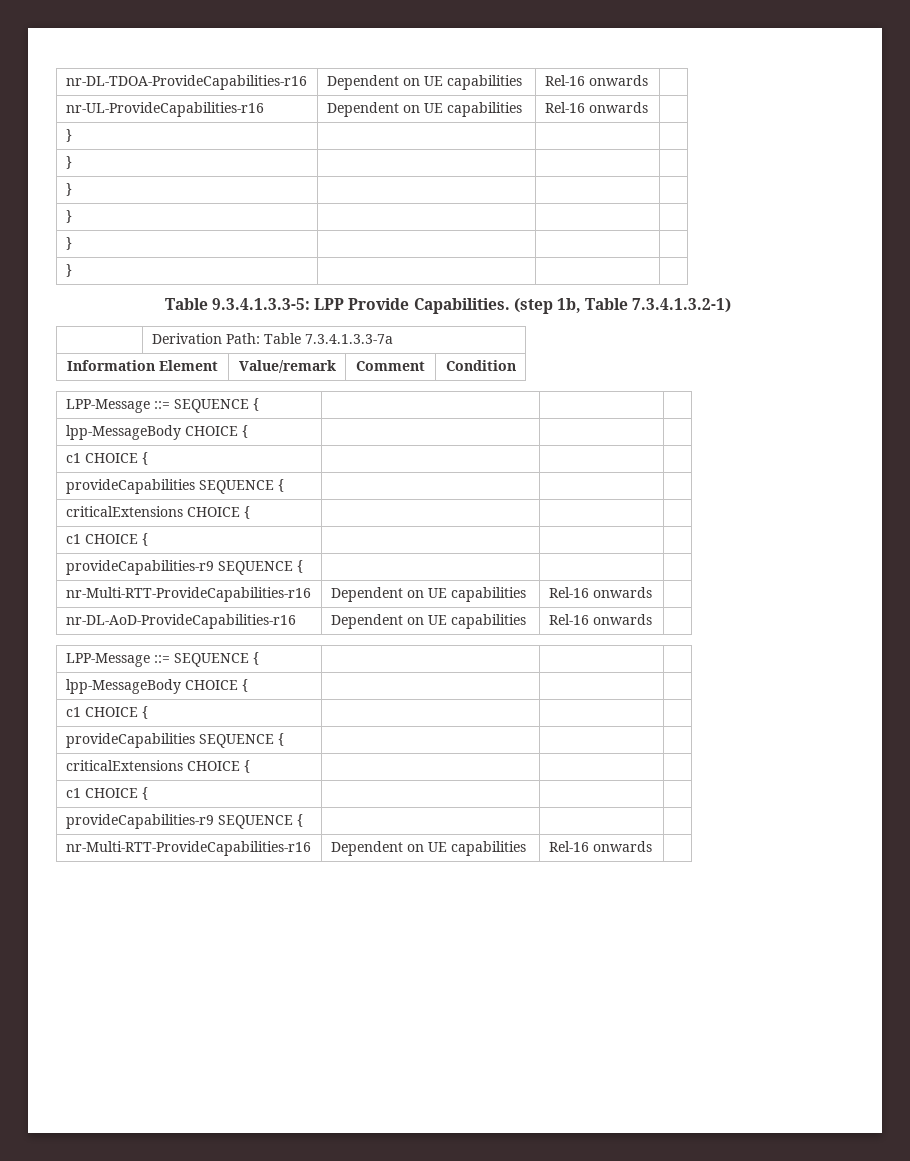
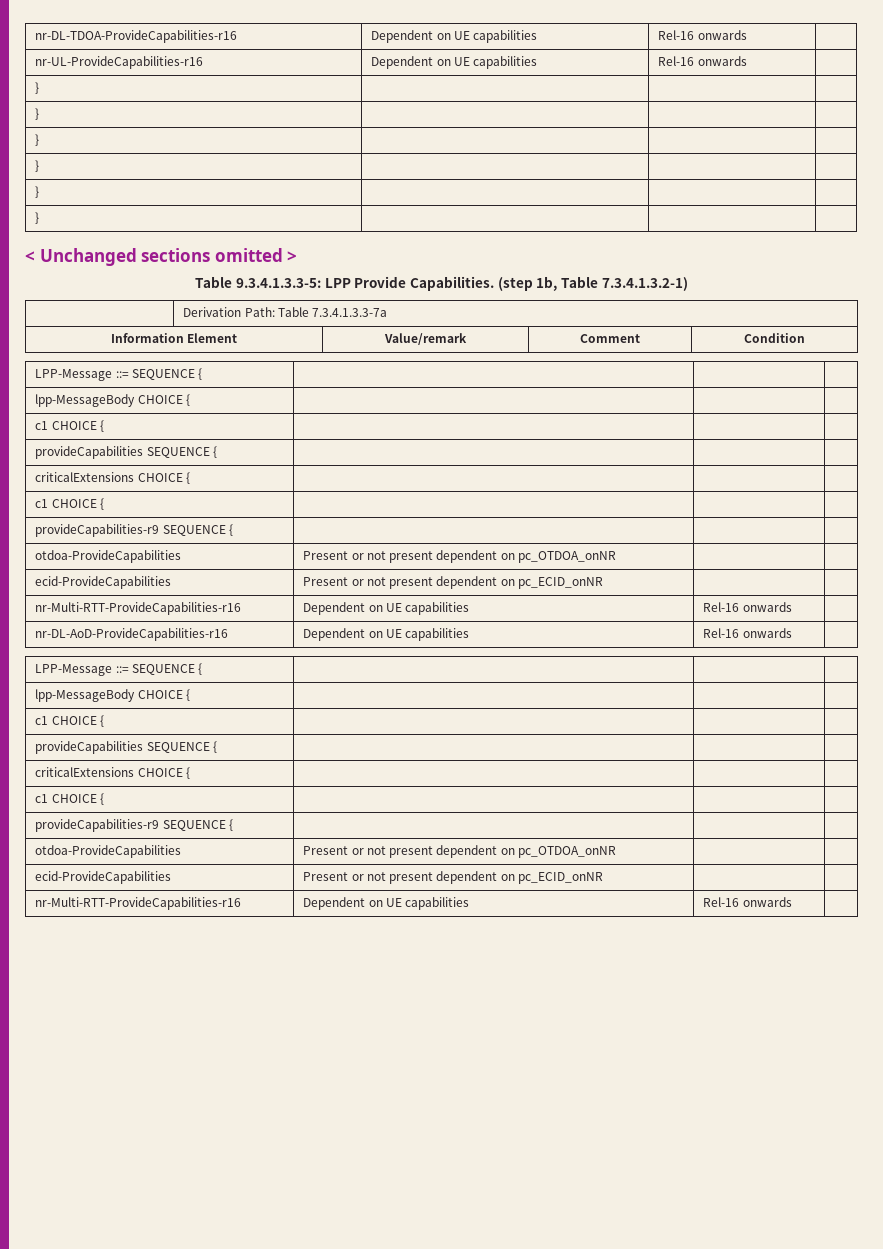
(72, 270) none -> [25,248,298,266] // < Unchanged sections omitted >
(303, 566) none -> [35,550,182,563] [303,550,616,563] [35,576,172,589] [303,576,603,589] // otdoa-ProvideCapabilities | Present or not present dependent on pc_OTDOA_onNR | | // ecid-ProvideCapabilities | Present or not present dependent on pc_ECID_onNR | |
(303, 820) none -> [35,845,182,858] [303,845,616,858] [35,871,172,884] [303,871,603,884] // otdoa-ProvideCapabilities | Present or not present dependent on pc_OTDOA_onNR | | // ecid-ProvideCapabilities | Present or not present dependent on pc_ECID_onNR | |

